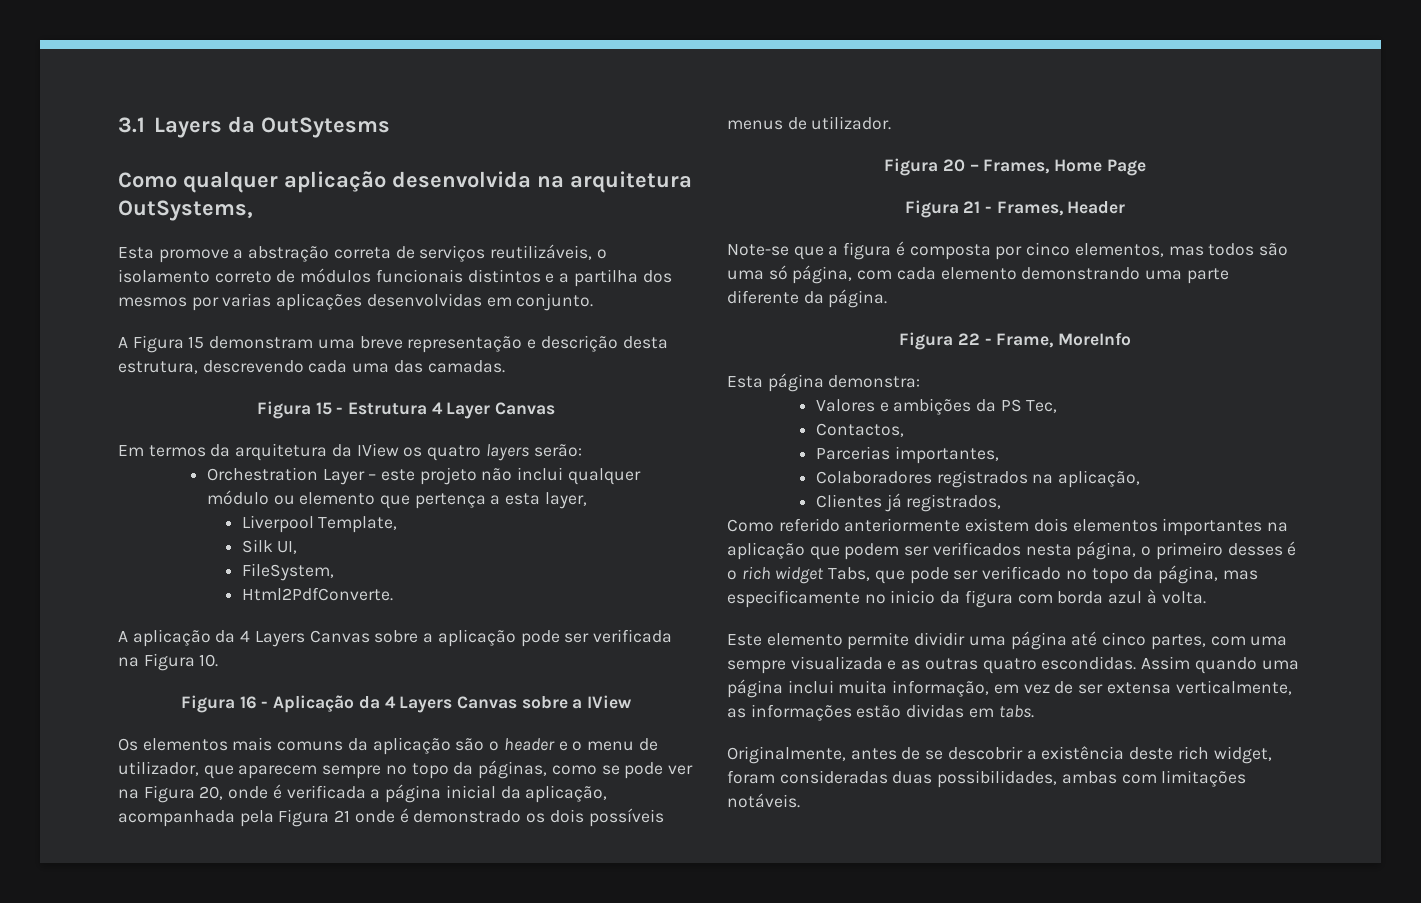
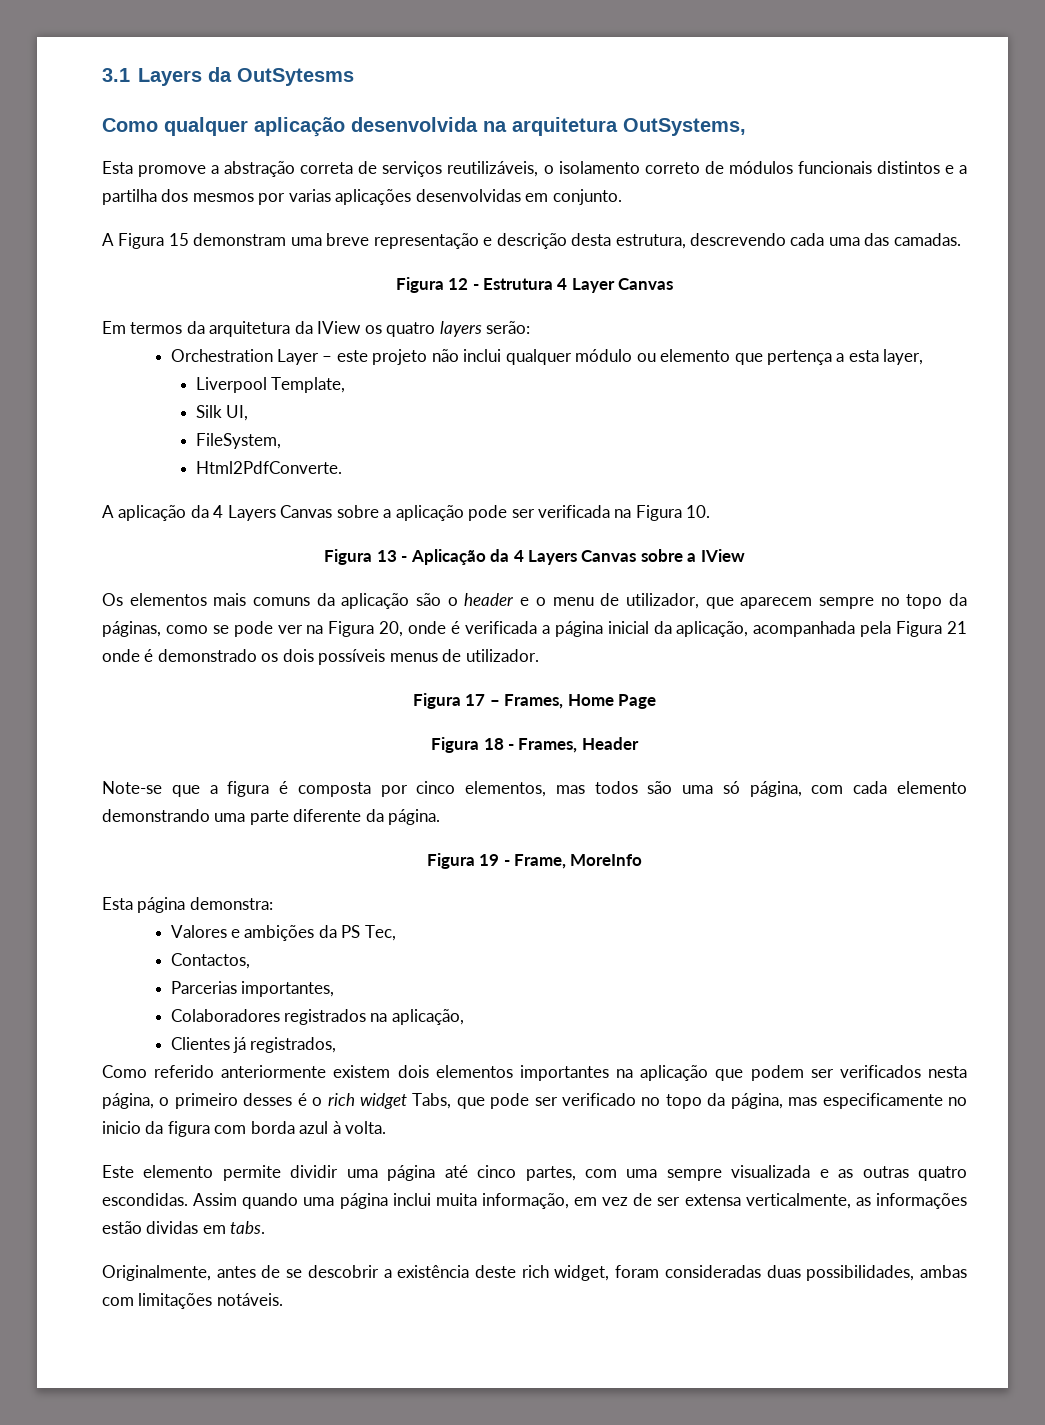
[315,402,332,415] 15 -> [448,278,469,290] 12
[239,696,257,709] 16 -> [376,550,397,562] 13
[942,159,965,172] 20 -> [465,694,486,706] 17
[963,201,981,213] 21 -> [483,738,504,750] 18
[957,333,980,345] 22 -> [479,854,500,866] 19

